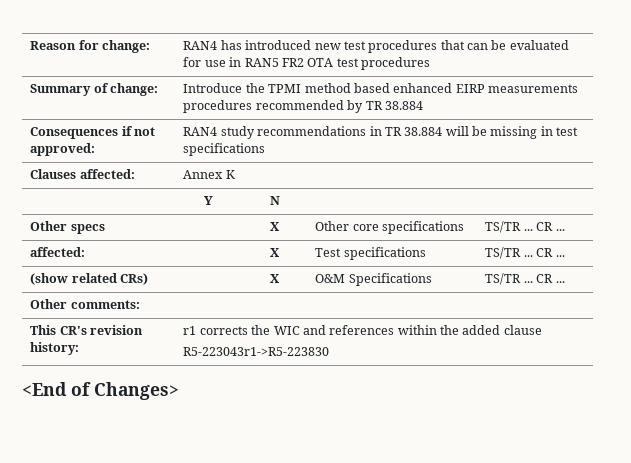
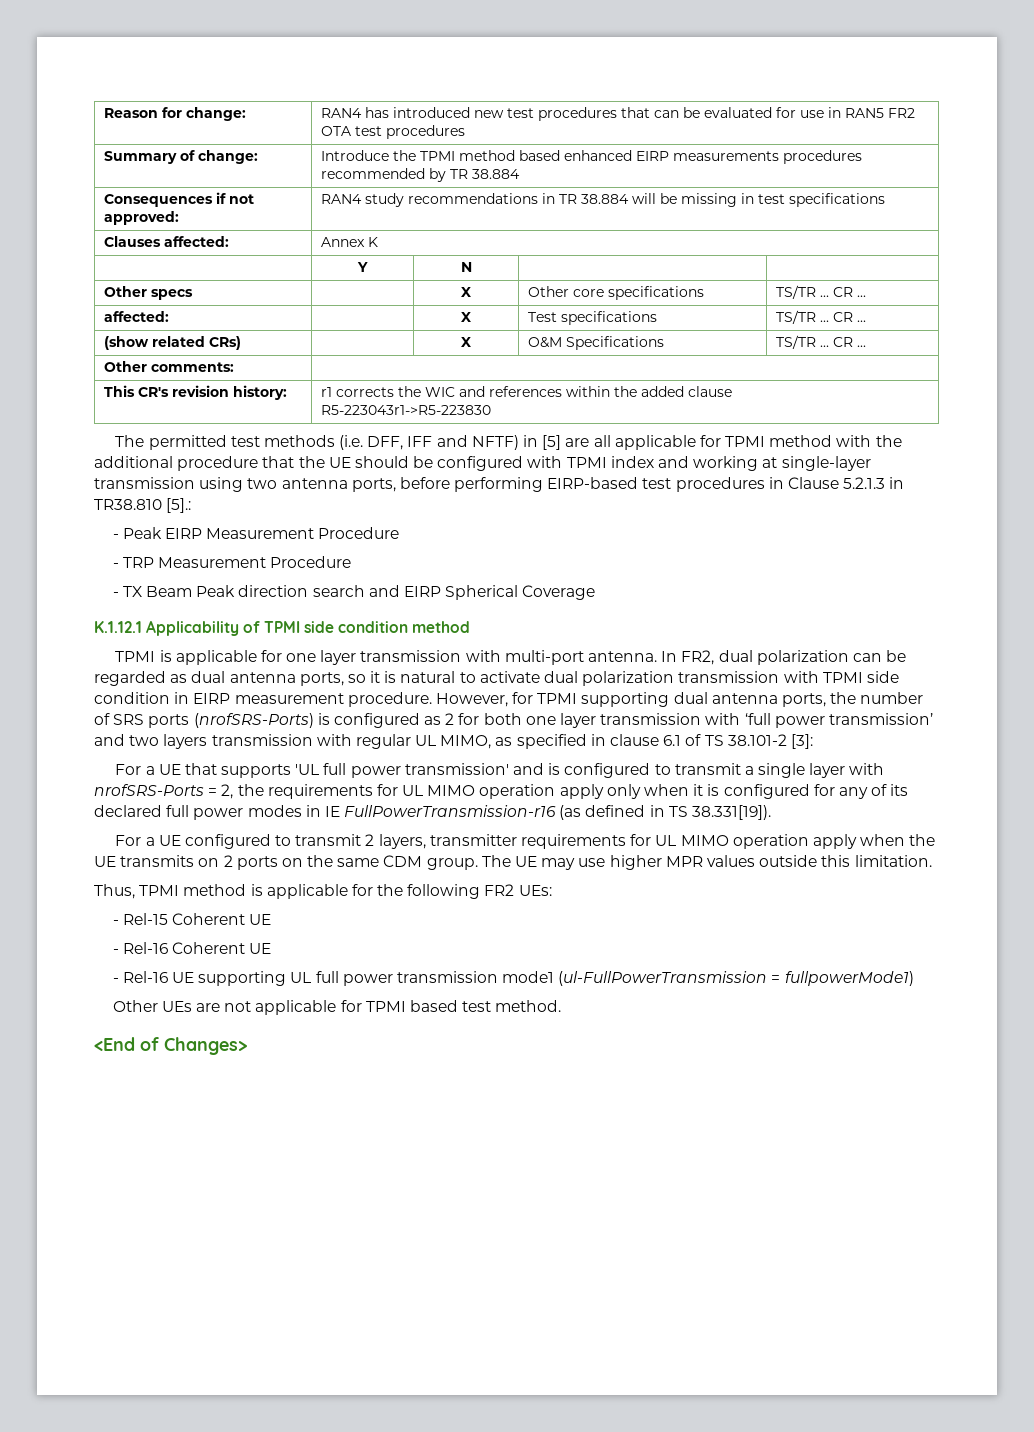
(330, 351) none -> [115,435,902,450] [94,456,871,471] [94,477,905,492] [94,498,192,513] [112,527,400,539] [112,556,352,568] [112,585,596,600] [94,620,471,636] [115,650,907,665] [94,671,899,686] [94,692,924,707] [94,713,933,728] [94,734,813,749] [115,763,885,778] [94,784,909,799] [94,805,772,820] [115,834,936,849] [94,855,932,870] [94,884,552,899] [112,913,272,925] [112,942,272,954] [112,971,914,986] [112,1000,562,1015] // The permitted test methods (i.e. DFF, IFF and NFTF) in [5] are all applicable for TPMI method with the additional procedure that the UE should be configured with TPMI index and working at single-layer transmission using two antenna ports, before performing EIRP-based test procedures in Clause 5.2.1.3 in TR38.810 [5].: // - Peak EIRP Measurement Procedure // - TRP Measurement Procedure // - TX Beam Peak direction search and EIRP Spherical Coverage // K.1.12.1 Applicability of TPMI side condition method // TPMI is applicable for one layer transmission with multi-port antenna. In FR2, dual polarization can be regarded as dual antenna ports, so it is natural to activate dual polarization transmission with TPMI side condition in EIRP measurement procedure. However, for TPMI supporting dual antenna ports, the number of SRS ports (nrofSRS-Ports) is configured as 2 for both one layer transmission with ‘full power transmission’ and two layers transmission with regular UL MIMO, as specified in clause 6.1 of TS 38.101-2 [3]: // For a UE that supports 'UL full power transmission' and is configured to transmit a single layer with nrofSRS-Ports = 2, the requirements for UL MIMO operation apply only when it is configured for any of its declared full power modes in IE FullPowerTransmission-r16 (as defined in TS 38.331[19]). // For a UE configured to transmit 2 layers, transmitter requirements for UL MIMO operation apply when the UE transmits on 2 ports on the same CDM group. The UE may use higher MPR values outside this limitation. // Thus, TPMI method is applicable for the following FR2 UEs: // - Rel-15 Coherent UE // - Rel-16 Coherent UE // - Rel-16 UE supporting UL full power transmission mode1 (ul-FullPowerTransmission = fullpowerMode1) // Other UEs are not applicable for TPMI based test method.

